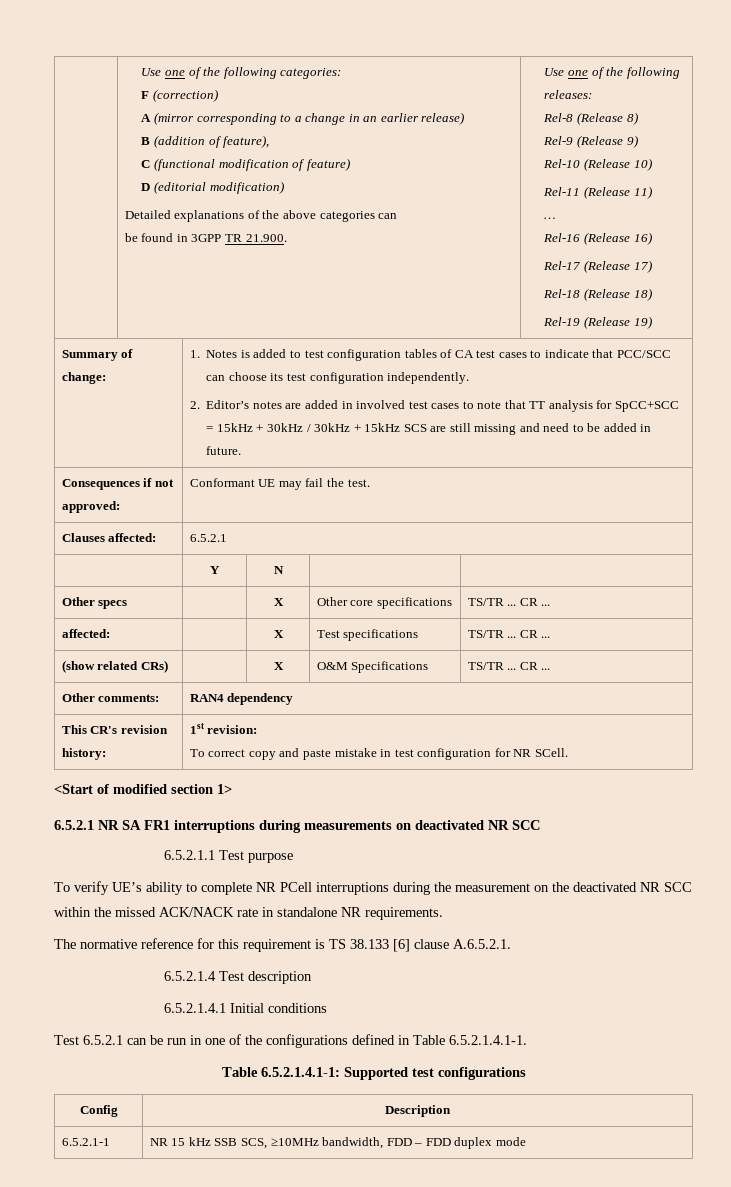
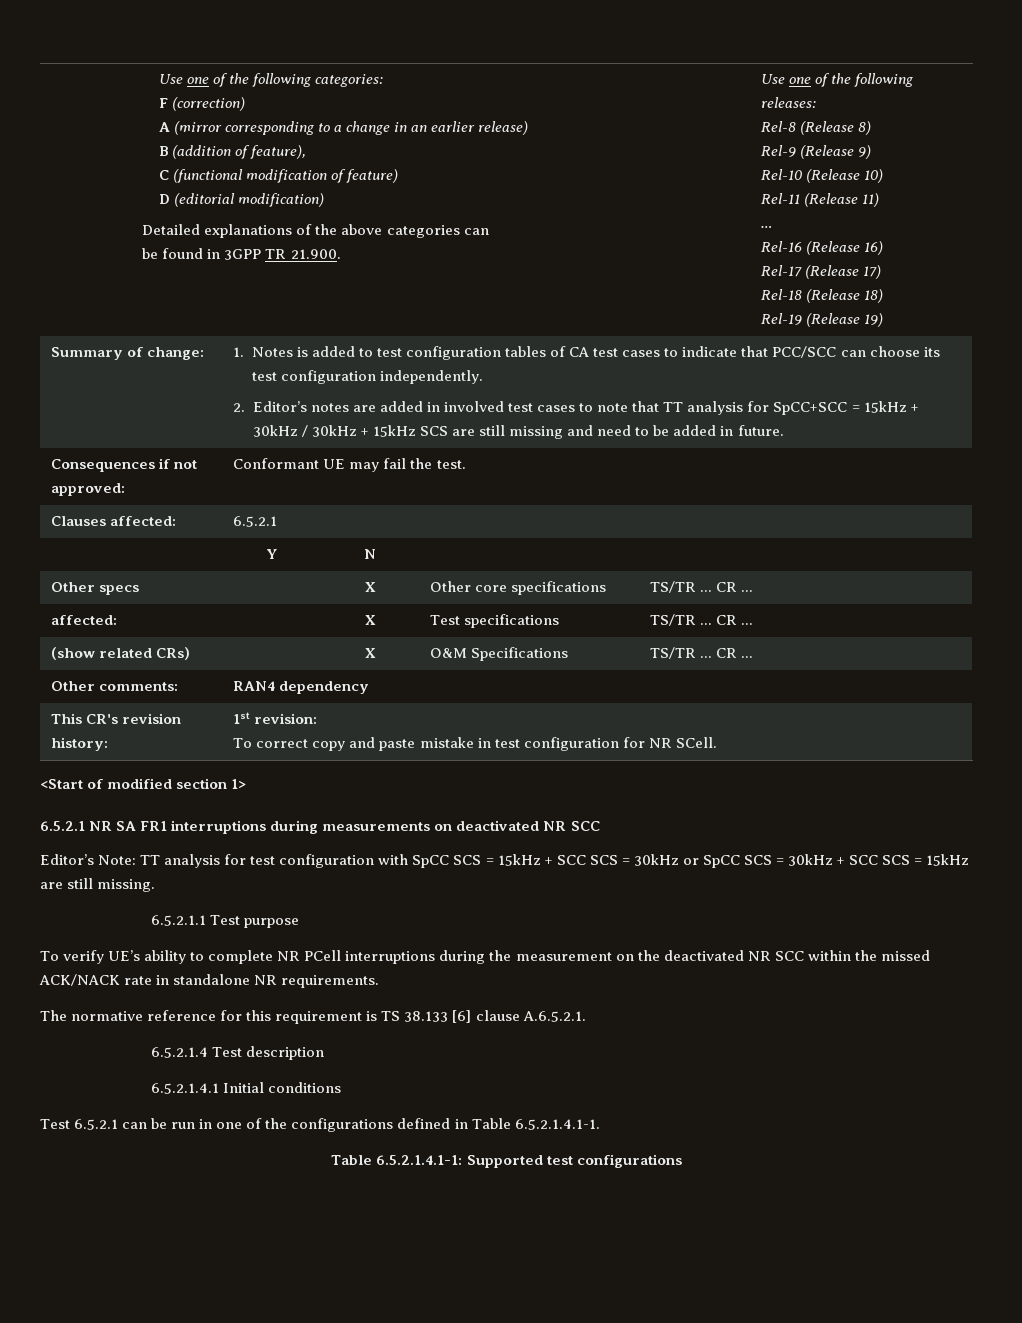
(540, 825) none -> [40,854,970,868] [40,878,156,892] // Editor’s Note: TT analysis for test configuration with SpCC SCS = 15kHz + SCC SCS = 30kHz or SpCC SCS = 30kHz + SCC SCS = 15kHz are still missing.
[79,1105,118,1117] [385,1105,451,1117] [61,1138,110,1146] [149,1137,526,1149] // Config | Description // 6.5.2.1-1 | NR 15 kHz SSB SCS, ≥10MHz bandwidth, FDD – FDD duplex mode -> (682, 1161) none

